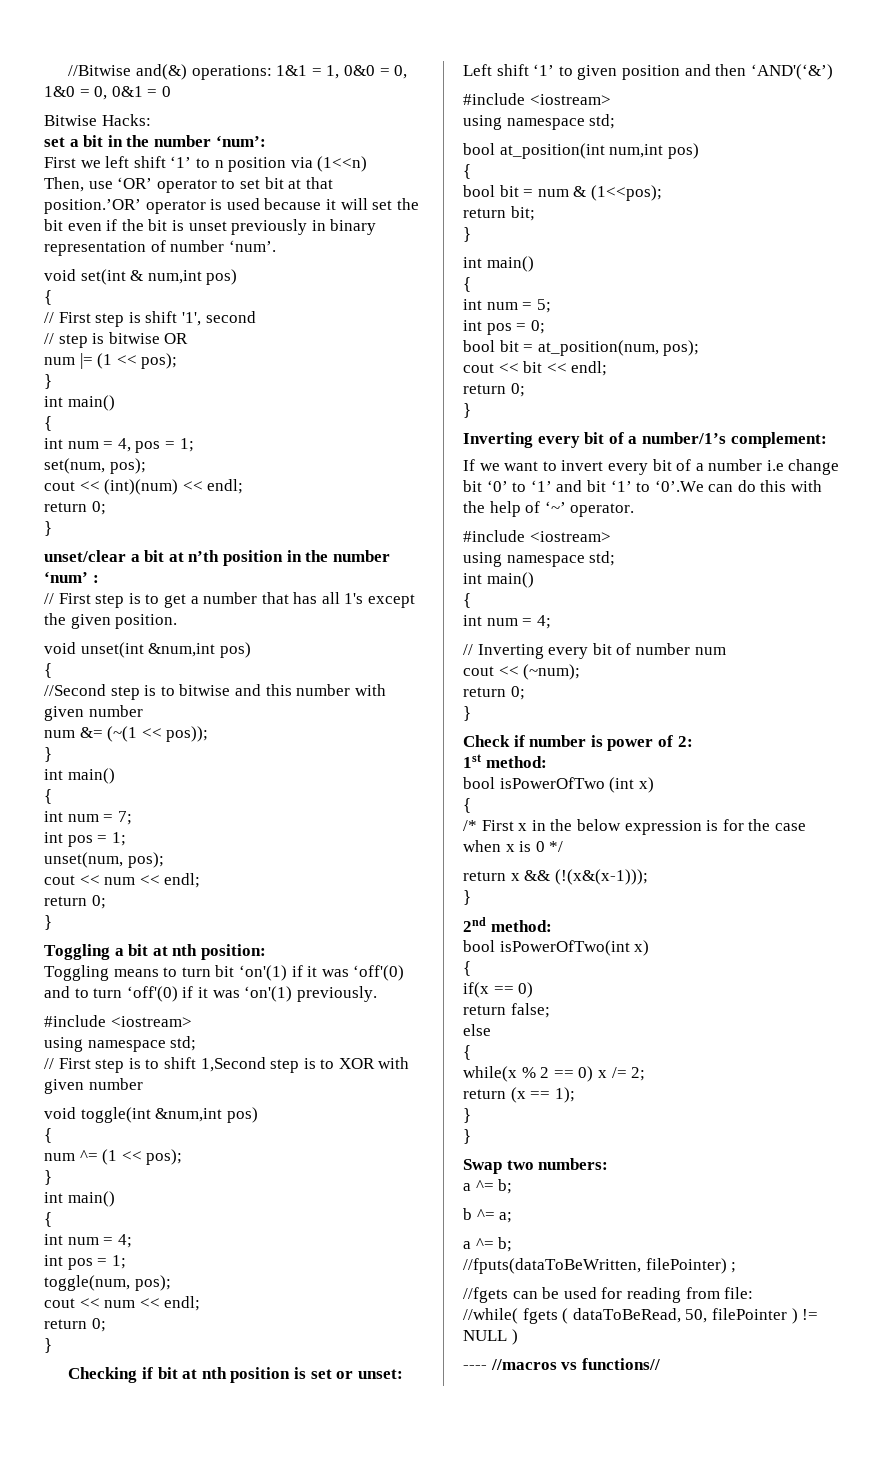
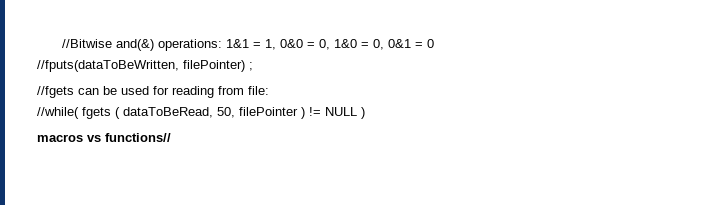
[44,114,151,126] [44,135,266,147] [44,156,368,172] [44,177,333,193] [44,198,419,214] [44,219,377,235] [44,240,276,256] [44,269,238,285] [44,290,52,305] [44,311,256,327] [44,332,189,348] [44,353,178,369] [44,374,52,389] [44,395,115,411] [44,416,52,431] [44,438,194,453] [44,458,146,474] [44,479,244,495] [44,501,106,515] [44,521,52,536] [44,550,390,566] [44,571,99,583] [44,592,416,608] [44,613,178,629] [44,642,251,658] [44,663,52,678] [44,684,386,700] [44,705,143,721] [44,726,209,742] [44,747,52,762] [44,768,115,784] [44,789,52,804] [44,811,132,825] [44,832,126,847] [44,852,164,868] [44,873,201,888] [44,895,106,909] [44,915,52,930] [44,944,266,960] [44,965,405,981] [44,986,377,1002] [44,1015,192,1027] [44,1036,197,1052] [44,1057,410,1073] [44,1078,143,1094] [44,1107,258,1123] [44,1128,52,1143] [44,1149,183,1165] [44,1170,52,1185] [44,1191,115,1207] [44,1212,52,1227] [44,1234,132,1248] [44,1255,126,1270] [44,1275,171,1291] [44,1296,201,1311] [44,1318,106,1332] [44,1338,52,1353] [68,1367,403,1383] [463,64,833,80] [463,93,611,105] [463,114,616,130] [463,143,699,159] [463,164,471,179] [463,185,662,201] [463,206,535,221] [463,227,471,242] [463,256,534,272] [463,277,471,292] [463,299,551,313] [463,320,545,335] [463,340,700,356] [463,361,608,376] [463,383,525,397] [463,403,471,418] [463,432,827,448] [463,459,840,475] [463,480,823,492] [463,501,635,517] [463,530,611,542] [463,551,616,567] [463,572,534,588] [463,593,471,608] [463,615,551,629] [463,643,726,659] [463,664,581,680] [463,686,525,700] [463,706,471,721] [463,735,693,751] [463,754,547,768] [463,777,654,793] [463,798,471,813] [463,819,806,835] [463,840,564,852] [463,869,648,885] [463,890,471,905] [463,917,552,932] [463,940,650,956] [463,961,471,976] [463,982,534,998] [463,1003,550,1018] [463,1024,491,1036] [463,1045,471,1060] [463,1066,646,1082] [463,1087,575,1103] [463,1108,471,1123] [463,1129,471,1144] [463,1158,609,1174] [463,1179,513,1194] [463,1208,513,1223] [463,1237,513,1252] // Bitwise Hacks: // set a bit in the number ‘num’: // First we left shift ‘1’ to n position via (1<<n) // Then, use ‘OR’ operator to set bit at that position.’OR’ operator is used because it will set the bit even if the bit is unset previously in binary representation of number ‘num’. // void set(int & num,int pos) // { // // First step is shift '1', second // // step is bitwise OR // num |= (1 << pos); // } // int main() // { // int num = 4, pos = 1; // set(num, pos); // cout << (int)(num) << endl; // return 0; // } // unset/clear a bit at n’th position in the number ‘num’ : // // First step is to get a number that has all 1's except the given position. // void unset(int &num,int pos) // { // //Second step is to bitwise and this number with given number // num &= (~(1 << pos)); // } // int main() // { // int num = 7; // int pos = 1; // unset(num, pos); // cout << num << endl; // return 0; // } // Toggling a bit at nth position: // Toggling means to turn bit ‘on'(1) if it was ‘off'(0) and to turn ‘off'(0) if it was ‘on'(1) previously. // #include <iostream> // using namespace std; // // First step is to shift 1,Second step is to XOR with given number // void toggle(int &num,int pos) // { // num ^= (1 << pos); // } // int main() // { // int num = 4; // int pos = 1; // toggle(num, pos); // cout << num << endl; // return 0; // } // Checking if bit at nth position is set or unset: Left shift ‘1’ to given position and then ‘AND'(‘&’) // #include <iostream> // using namespace std; // bool at_position(int num,int pos) // { // bool bit = num & (1<<pos); // return bit; // } // int main() // { // int num = 5; // int pos = 0; // bool bit = at_position(num, pos); // cout << bit << endl; // return 0; // } // Inverting every bit of a number/1’s complement: // If we want to invert every bit of a number i.e change bit ‘0’ to ‘1’ and bit ‘1’ to ‘0’.We can do this with the help of ‘~’ operator. // #include <iostream> // using namespace std; // int main() // { // int num = 4; // // Inverting every bit of number num // cout << (~num); // return 0; // } // Check if number is power of 2: // 1st method: // bool isPowerOfTwo (int x) // { // /* First x in the below expression is for the case when x is 0 */ // return x && (!(x&(x-1))); // } // 2nd method: // bool isPowerOfTwo(int x) // { // if(x == 0) // return false; // else // { // while(x % 2 == 0) x /= 2; // return (x == 1); // } // } // Swap two numbers: // a ^= b; // b ^= a; // a ^= b; -> (435, 43) none
[463,1359,557,1370] ---- //macros -> [37,134,83,142] macros

